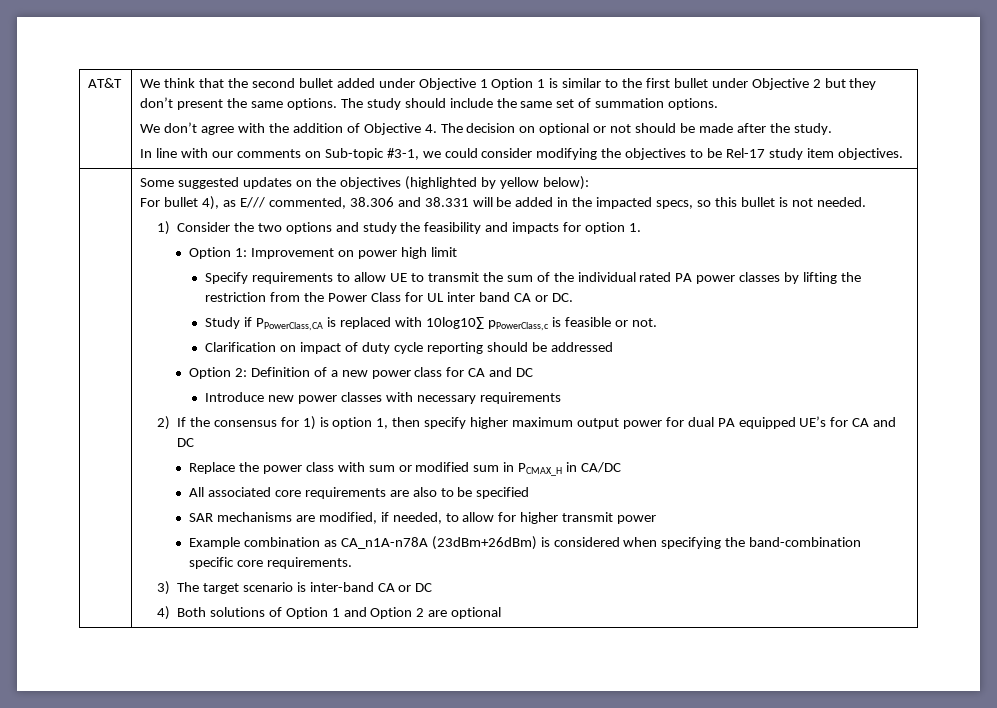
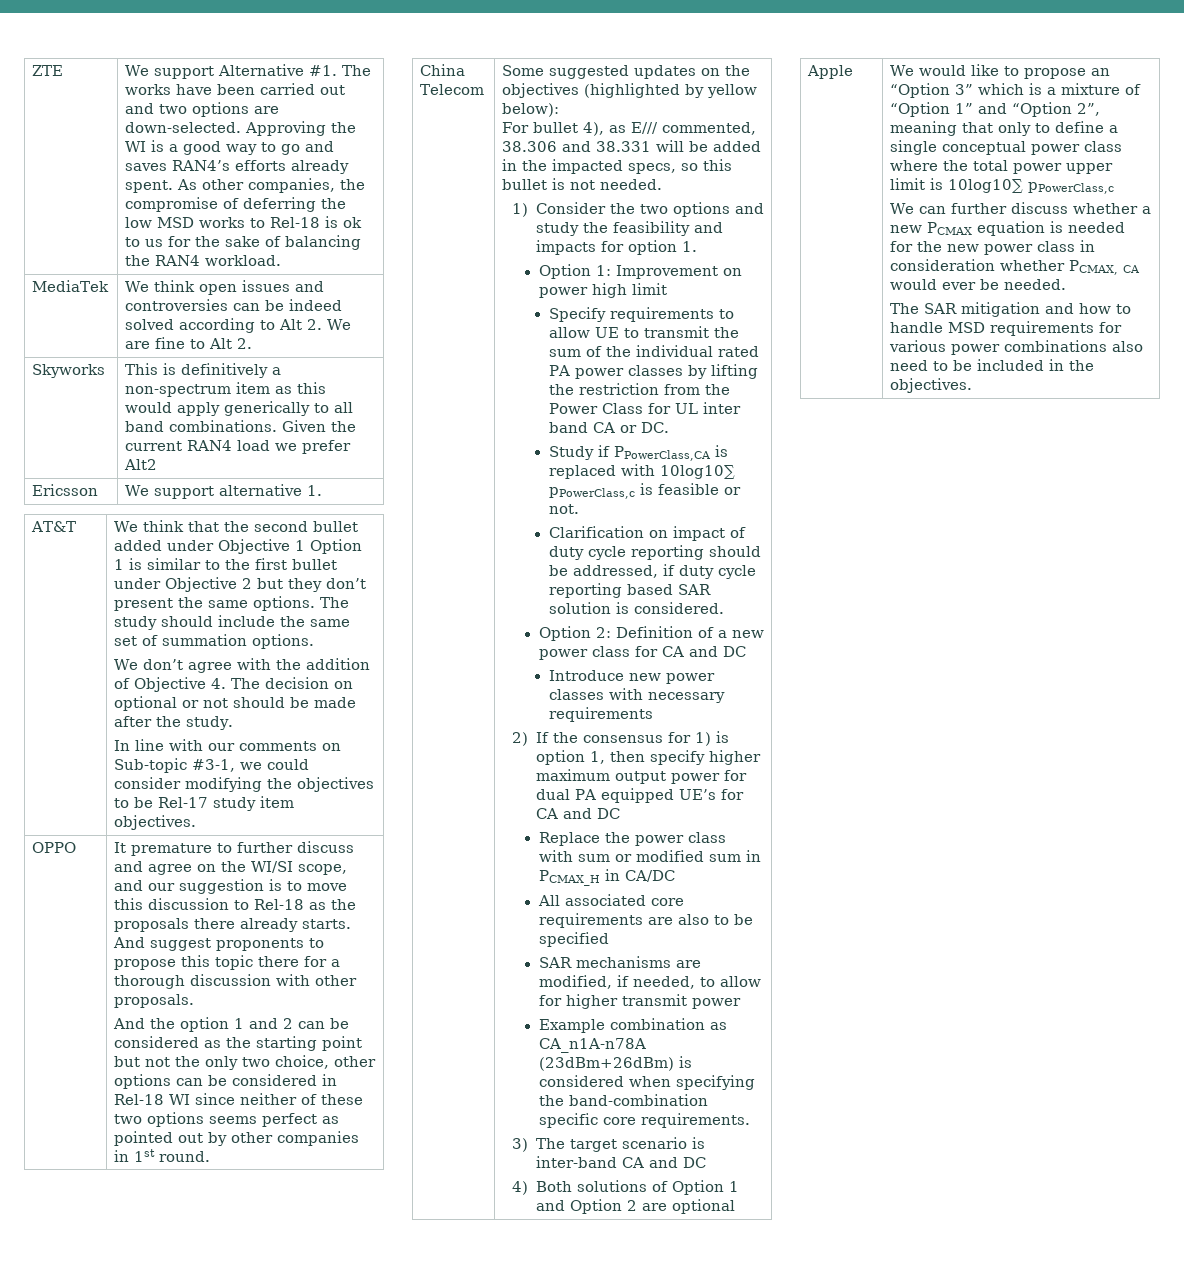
(88, 83) none -> [32,65,64,76] [125,64,372,79] [125,83,346,95] [125,102,280,117] [125,121,357,136] [125,140,335,155] [125,160,350,174] [125,178,366,193] [125,197,347,212] [125,216,363,228] [125,235,362,250] [125,255,282,266] [32,280,110,292] [125,280,325,295] [125,299,343,311] [125,318,352,333] [125,337,253,349] [32,364,106,378] [125,363,282,378] [125,382,327,397] [125,401,354,416] [125,420,357,432] [125,440,352,454] [124,459,158,470] [32,484,99,496] [125,484,323,499] ZTE | We support Alternative #1. The works have been carried out and two options are down-selected. Approving the WI is a good way to go and saves RAN4’s efforts already spent. As other companies, the compromise of deferring the low MSD works to Rel-18 is ok to us for the sake of balancing the RAN4 workload. // MediaTek | We think open issues and controversies can be indeed solved according to Alt 2. We are fine to Alt 2. // Skyworks | This is definitively a non-spectrum item as this would apply generically to all band combinations. Given the current RAN4 load we prefer Alt2 // Ericsson | We support alternative 1. //
(903, 154) none -> [32,842,77,853] [114,841,355,856] [114,861,348,875] [114,879,348,894] [114,898,357,910] [114,918,352,932] [113,937,325,951] [114,955,341,970] [114,974,358,989] [114,994,195,1008] [113,1017,350,1032] [114,1036,363,1051] [114,1055,377,1070] [114,1074,338,1089] [114,1093,364,1105] [114,1112,340,1127] [114,1131,360,1146] [114,1149,211,1162] [420,64,466,76] [420,84,485,95] OPPO | It premature to further discuss and agree on the WI/SI scope, and our suggestion is to move this discussion to Rel-18 as the proposals there already starts. And suggest proponents to propose this topic there for a thorough discussion with other proposals. // And the option 1 and 2 can be considered as the starting point but not the only two choice, other options can be considered in Rel-18 WI since neither of these two options seems perfect as pointed out by other companies in 1st round. // China Telecom
[550,342,613,352] addressed -> [572,564,756,579] [548,583,711,598] [548,602,724,614] addressed, if duty cycle reporting based SAR solution is considered.
[398,585,412,592] or -> [648,1157,678,1168] and
(502, 613) none -> [807,65,854,79] [890,64,1111,79] [890,83,1142,98] [890,102,1101,117] [890,121,1119,136] [890,140,1123,155] [890,160,1114,174] [890,178,1115,194] [890,202,1152,214] [890,221,1126,236] [890,240,1096,255] [890,259,1141,275] [890,279,1067,290] [890,302,1132,317] [890,321,1123,336] [889,340,1144,355] [890,359,1095,371] [890,378,973,393] // Apple | We would like to propose an “Option 3” which is a mixture of “Option 1” and “Option 2”, meaning that only to define a single conceptual power class where the total power upper limit is 10log10∑ pPowerClass,c // We can further discuss whether a new PCMAX equation is needed for the new power class in consideration whether PCMAX, CA would ever be needed. // The SAR mitigation and how to handle MSD requirements for various power combinations also need to be included in the objectives.

